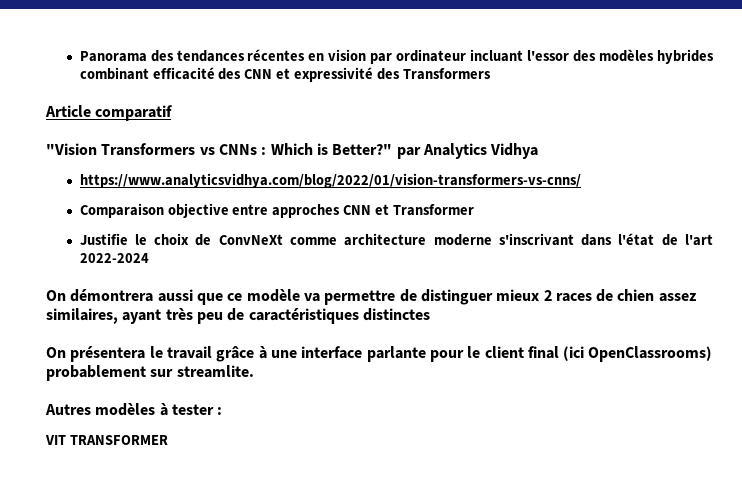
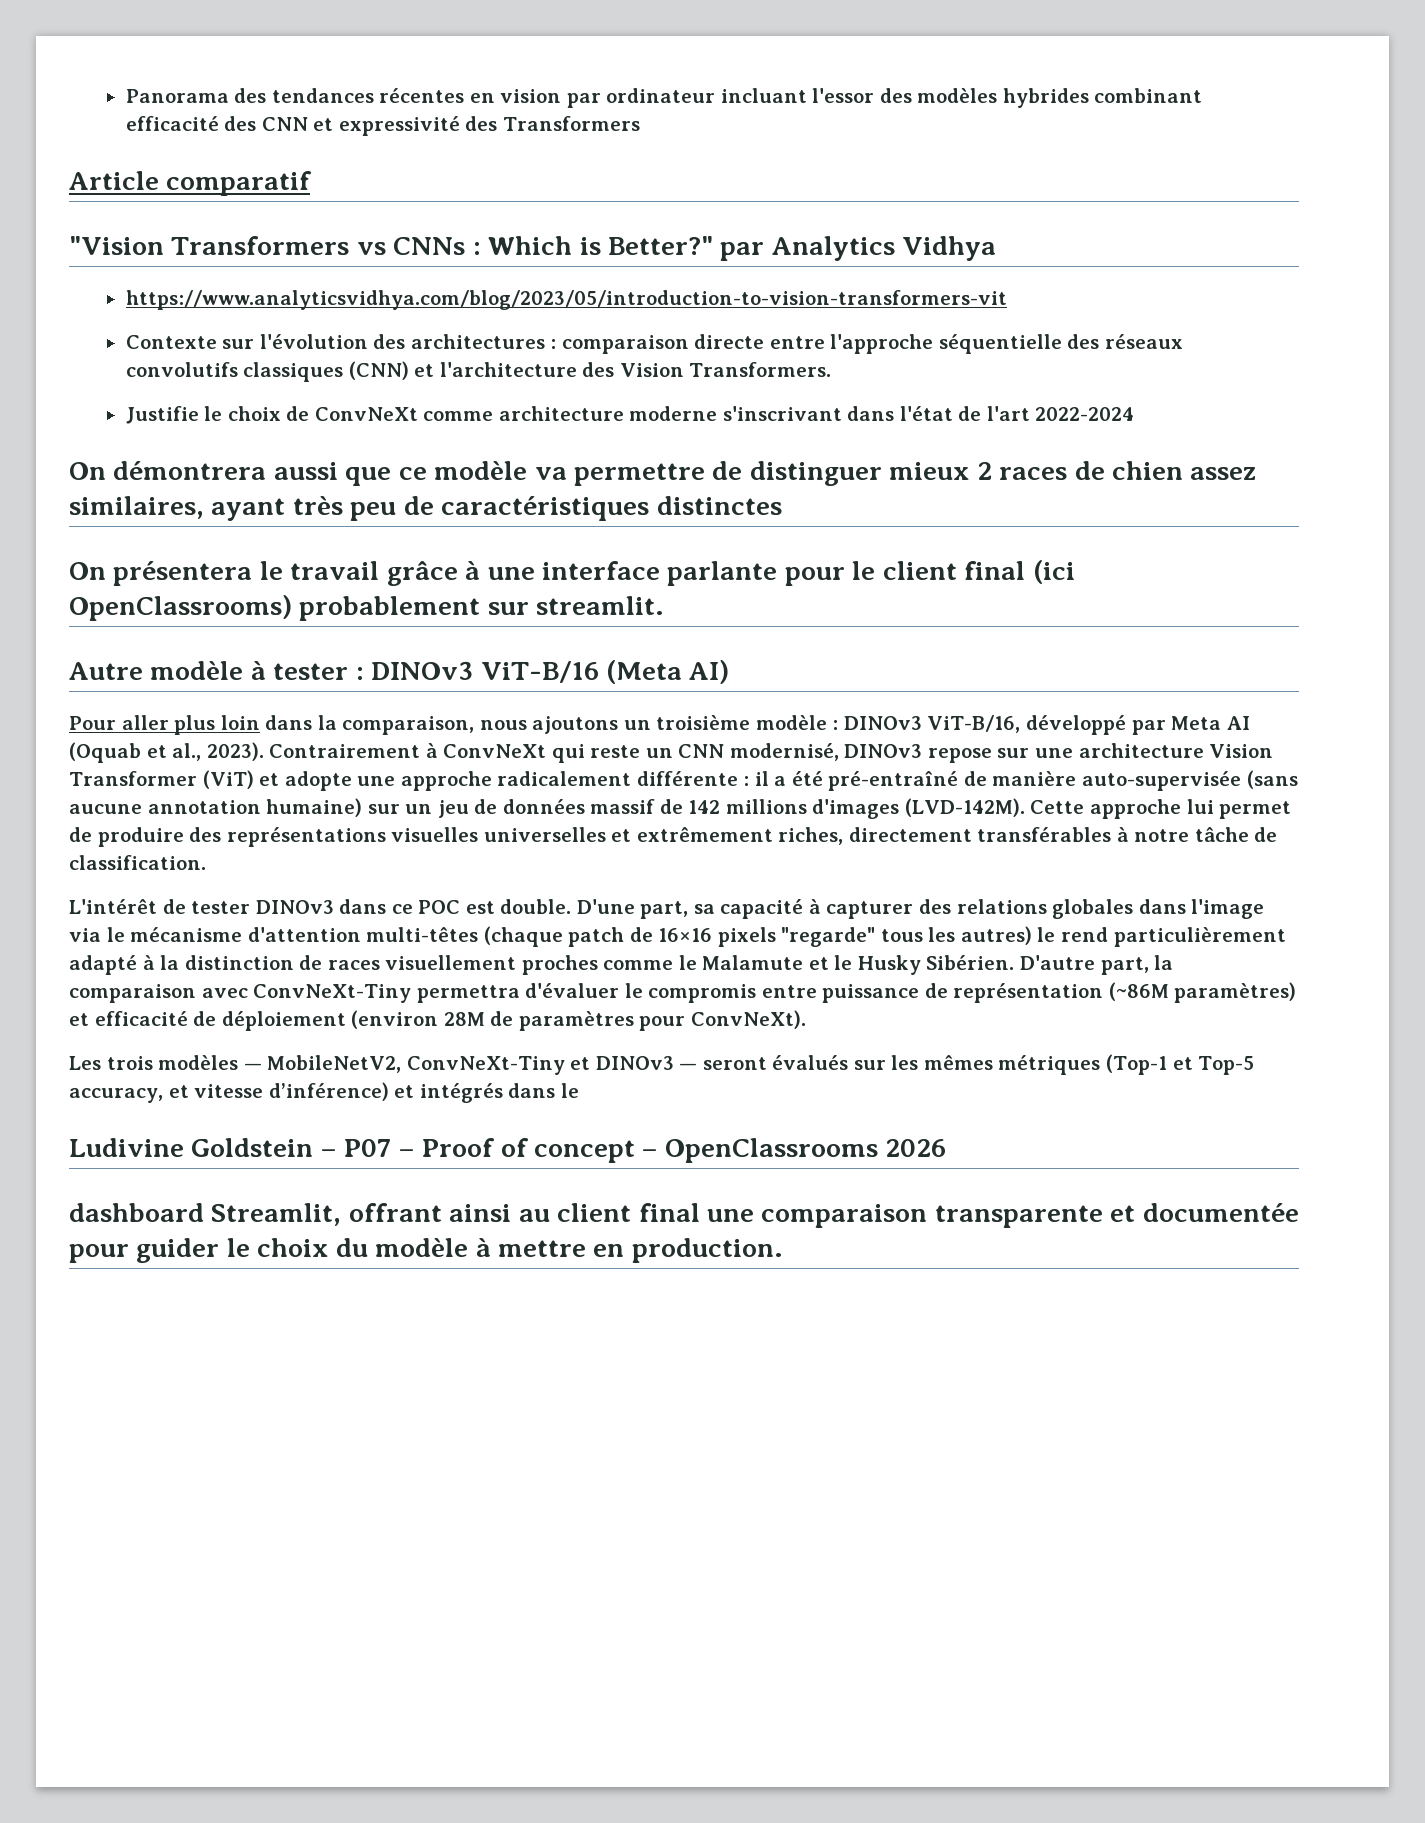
[79,173,581,188] [79,203,475,218] https://www.analyticsvidhya.com/blog/2022/01/vision-transformers-vs-cnns/ // Comparaison objective entre approches CNN et Transformer -> [125,290,1008,310] [125,334,1183,354] [125,361,832,382] https://www.analyticsvidhya.com/blog/2023/05/introduction-to-vision-transformers-vit // Contexte sur l'évolution des architectures : comparaison directe entre l'approche séquentielle des réseaux convolutifs classiques (CNN) et l'architecture des Vision Transformers.
[176,365,254,378] [45,403,156,416] streamlite. // Autres modèles -> [536,596,665,615] [69,661,244,680] streamlit. // Autre modèle
[45,435,168,445] // VIT TRANSFORMER -> [371,660,730,684] [69,715,1250,735] [69,742,1274,763] [69,770,1298,791] [69,798,1292,819] [69,827,1278,847] [69,855,206,870] [69,899,1265,919] [69,926,1286,947] [69,955,1174,975] [69,982,1297,1003] [69,1010,806,1031] [69,1054,1255,1075] [69,1082,579,1103] [69,1138,947,1163] [69,1203,1299,1228] [69,1238,783,1263] DINOv3 ViT-B/16 (Meta AI) // Pour aller plus loin dans la comparaison, nous ajoutons un troisième modèle : DINOv3 ViT-B/16, développé par Meta AI (Oquab et al., 2023). Contrairement à ConvNeXt qui reste un CNN modernisé, DINOv3 repose sur une architecture Vision Transformer (ViT) et adopte une approche radicalement différente : il a été pré-entraîné de manière auto-supervisée (sans aucune annotation humaine) sur un jeu de données massif de 142 millions d'images (LVD-142M). Cette approche lui permet de produire des représentations visuelles universelles et extrêmement riches, directement transférables à notre tâche de classification. // L'intérêt de tester DINOv3 dans ce POC est double. D'une part, sa capacité à capturer des relations globales dans l'image via le mécanisme d'attention multi-têtes (chaque patch de 16×16 pixels "regarde" tous les autres) le rend particulièrement adapté à la distinction de races visuellement proches comme le Malamute et le Husky Sibérien. D'autre part, la comparaison avec ConvNeXt-Tiny permettra d'évaluer le compromis entre puissance de représentation (~86M paramètres) et efficacité de déploiement (environ 28M de paramètres pour ConvNeXt). // Les trois modèles — MobileNetV2, ConvNeXt-Tiny et DINOv3 — seront évalués sur les mêmes métriques (Top-1 et Top-5 accuracy, et vitesse d’inférence) et intégrés dans le // Ludivine Goldstein – P07 – Proof of concept – OpenClassrooms 2026 // dashboard Streamlit, offrant ainsi au client final une comparaison transparente et documentée pour guider le choix du modèle à mettre en production.

